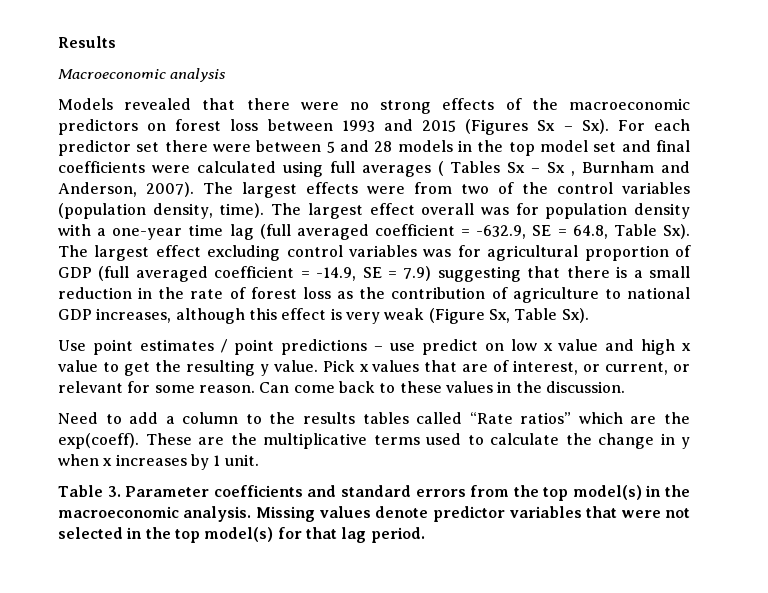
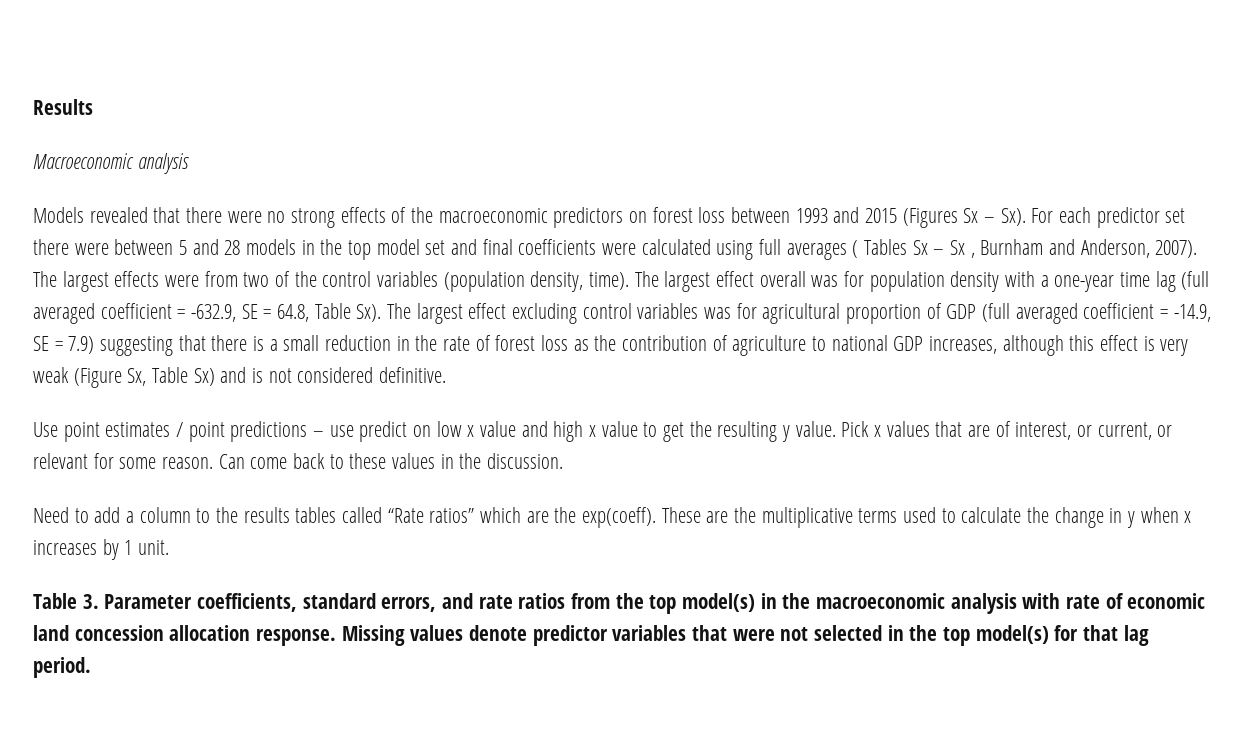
[561,308,589,323] Sx). -> [193,367,447,386] Sx) and is not considered definitive.
[213,485,466,497] coefficients and standard errors -> [196,593,566,612] coefficients, standard errors, and rate ratios
[183,506,252,522] analysis. -> [950,593,1206,614] [33,625,337,646] analysis with rate of economic land concession allocation response.

